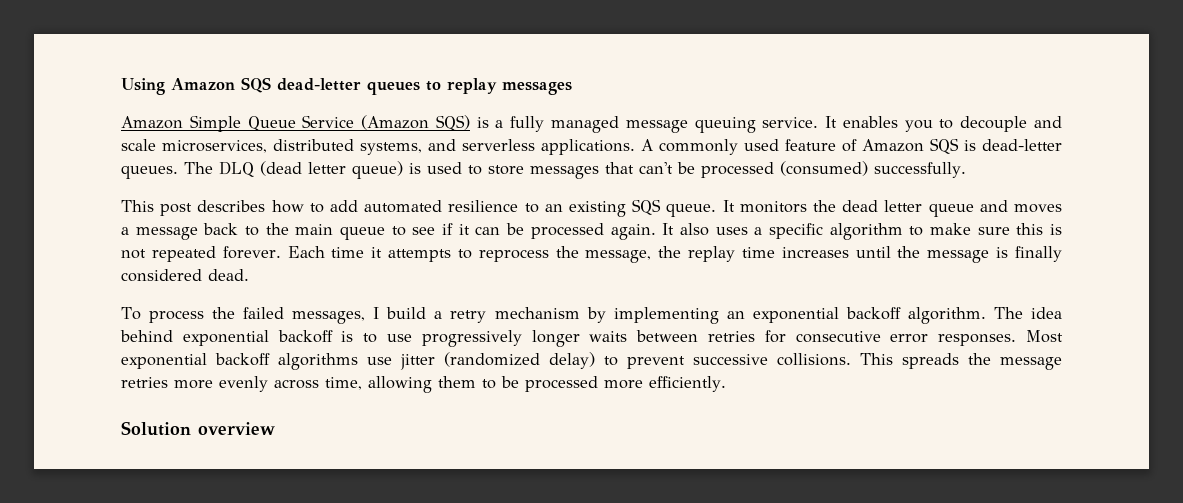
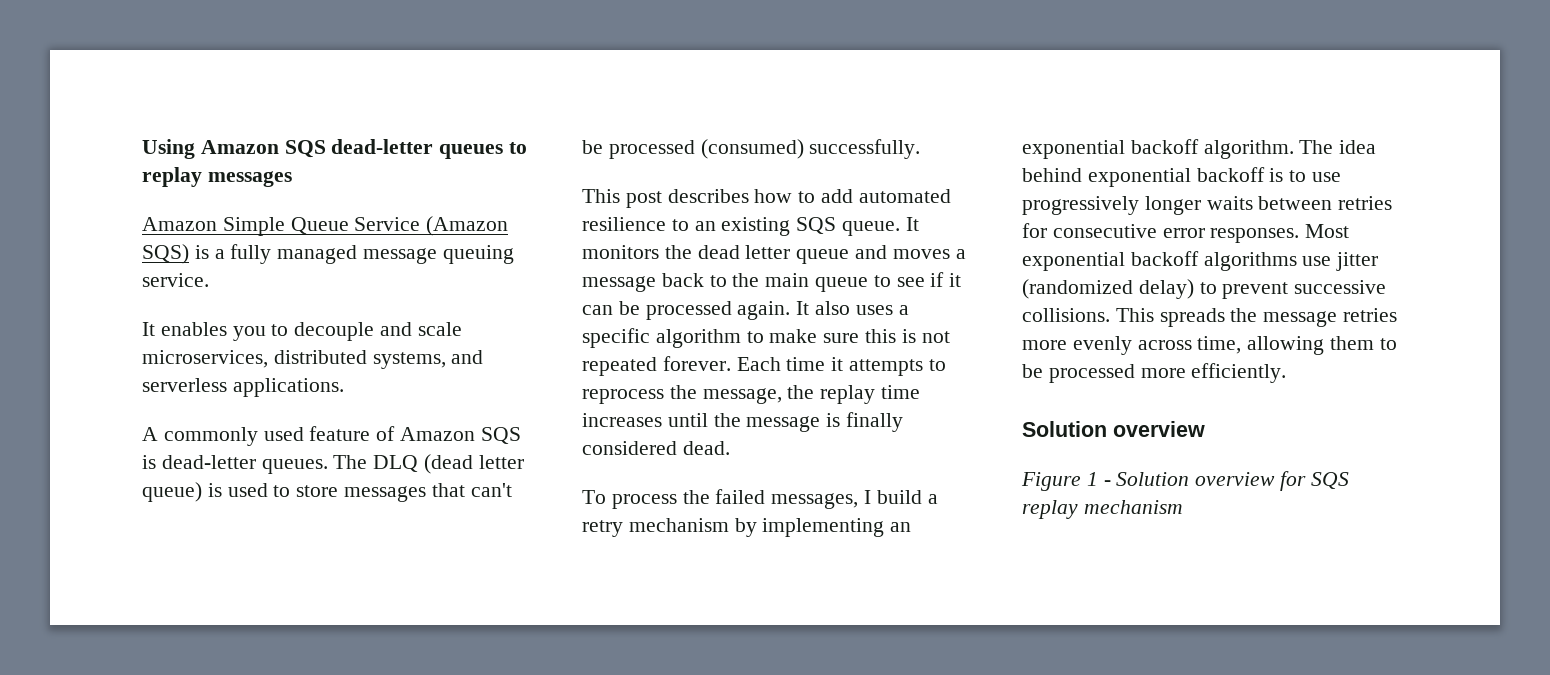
(819, 122) none -> (209, 280) //
(635, 147) none -> (344, 387) //
(275, 428) none -> [1021,471,1349,491] [1022,500,1183,519] // Figure 1 - Solution overview for SQS replay mechanism

